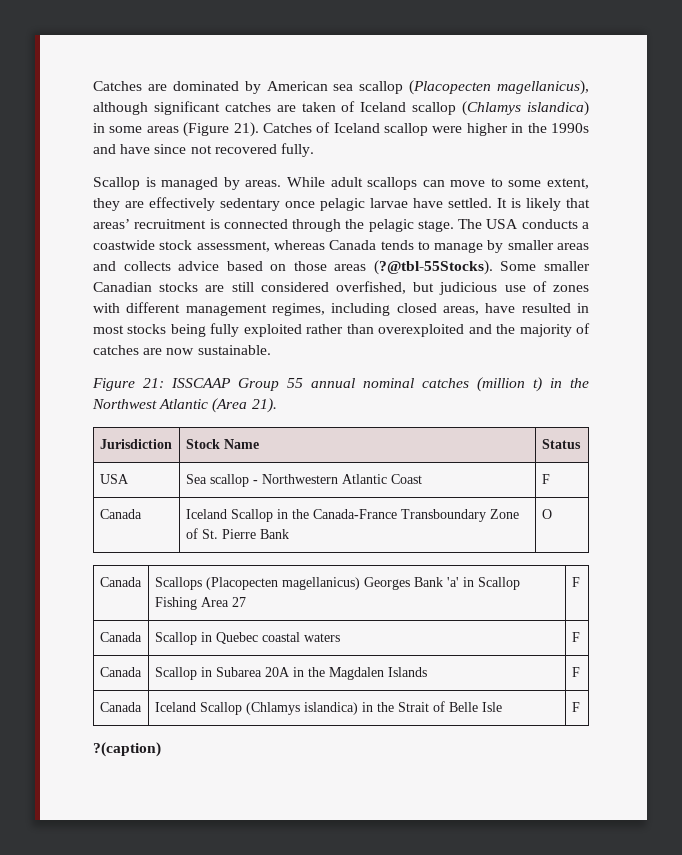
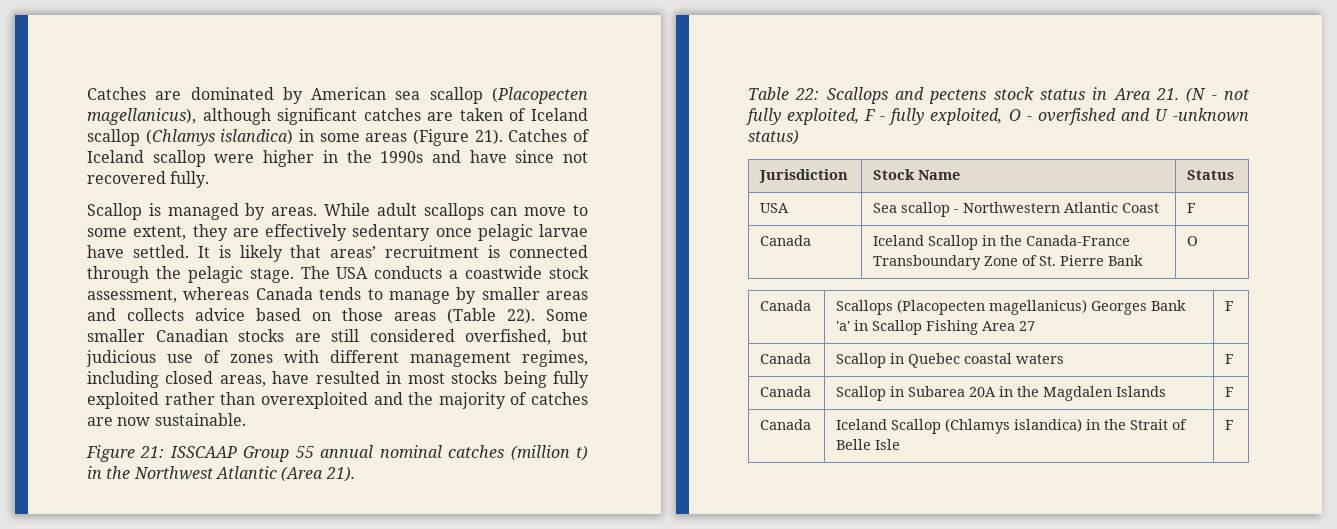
[373,260,493,275] (?@tbl-55Stocks). -> [447,308,535,324] (Table 22).
(277, 405) none -> [748,87,1249,104] [745,108,1249,125] [748,129,799,145] // Table 22: Scallops and pectens stock status in Area 21. (N - not fully exploited, F - fully exploited, O - overfished and U -unknown status)
[93,742,161,757] // ?(caption) -> (1235, 425) none

